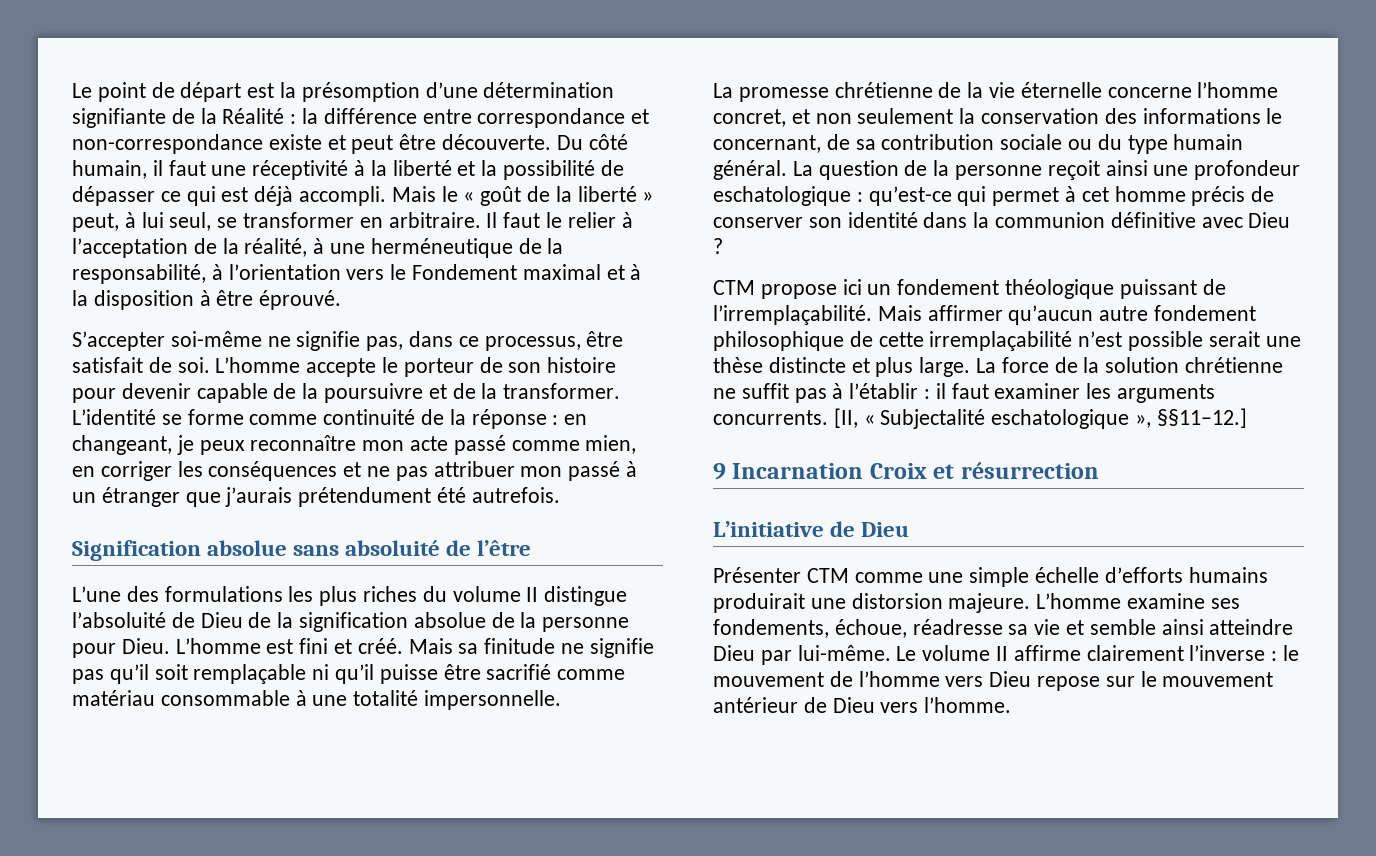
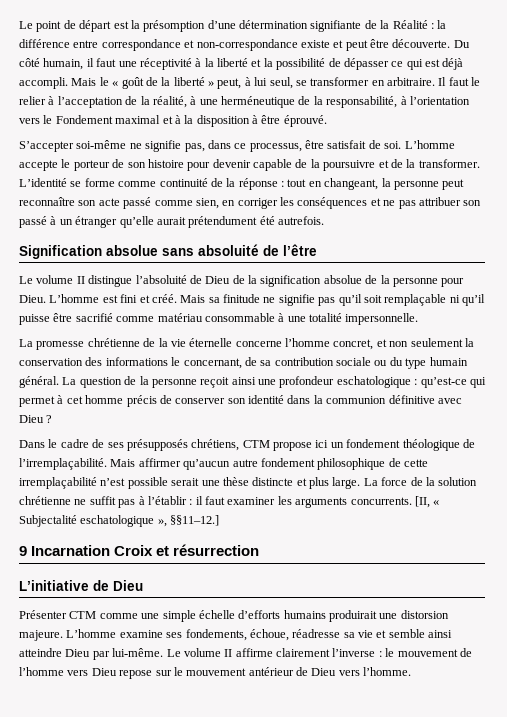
(559, 420) none -> [287,179,307,187] tout
[176,435,405,455] je peux reconnaître mon -> [381,178,465,190] [19,197,97,206] la personne peut reconnaître son
[585,435,637,454] mien, -> [195,198,219,209] sien,
[520,466,563,477] mon -> [463,200,482,206] son
[185,487,293,507] que j’aurais -> [119,216,186,228] qu’elle aurait
[72,586,447,606] L’une des formulations les plus riches du -> [19,276,33,284] Le
(723, 246) none -> [19,439,240,451] Dans le cadre de ses présupposés chrétiens,
[1119,279,1197,299] puissant -> (460, 445) none

